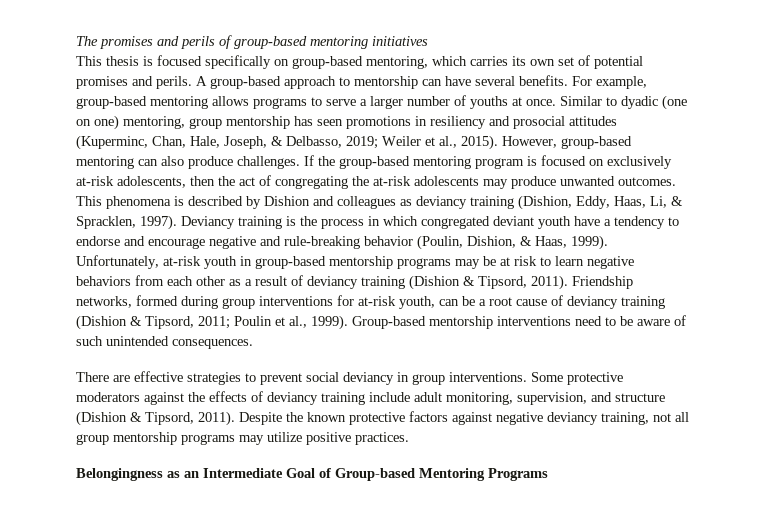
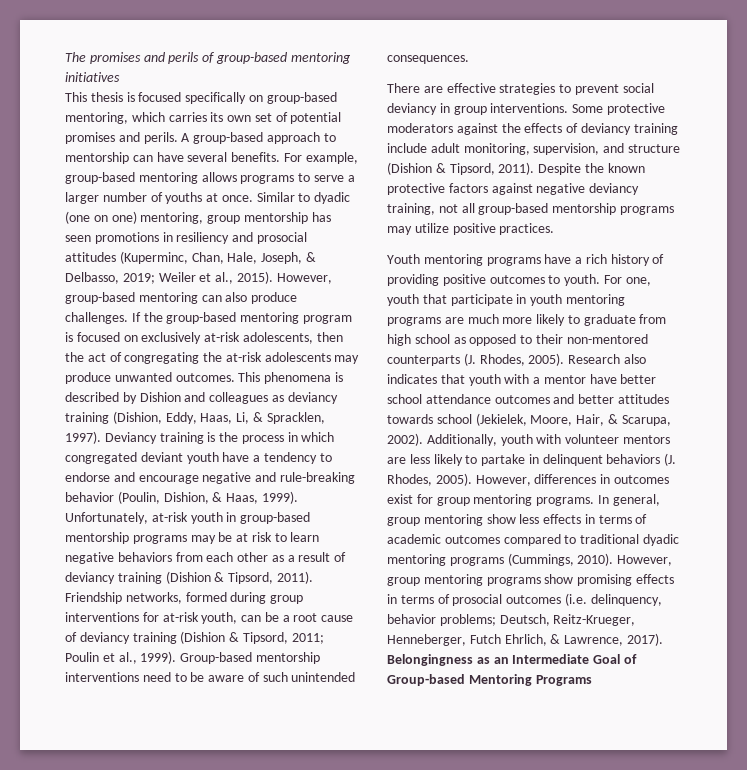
[76,434,109,445] group -> [478,203,549,215] group-based
(409, 438) none -> [387,254,665,266] [387,274,651,286] [387,294,625,306] [387,314,667,326] [387,334,648,346] [387,353,646,366] [387,374,657,386] [387,394,669,404] [387,413,671,426] [387,433,670,446] [387,453,677,466] [387,473,669,486] [387,494,660,506] [387,514,648,526] [387,534,679,546] [387,553,673,566] [387,574,674,586] [387,593,662,606] [387,614,636,626] [387,633,663,646] Youth mentoring programs have a rich history of providing positive outcomes to youth. For one, youth that participate in youth mentoring programs are much more likely to graduate from high school as opposed to their non-mentored counterparts (J. Rhodes, 2005). Research also indicates that youth with a mentor have better school attendance outcomes and better attitudes towards school (Jekielek, Moore, Hair, & Scarupa, 2002). Additionally, youth with volunteer mentors are less likely to partake in delinquent behaviors (J. Rhodes, 2005). However, differences in outcomes exist for group mentoring programs. In general, group mentoring show less effects in terms of academic outcomes compared to traditional dyadic mentoring programs (Cummings, 2010). However, group mentoring programs show promising effects in terms of prosocial outcomes (i.e. delinquency, behavior problems; Deutsch, Reitz-Krueger, Henneberger, Futch Ehrlich, & Lawrence, 2017).

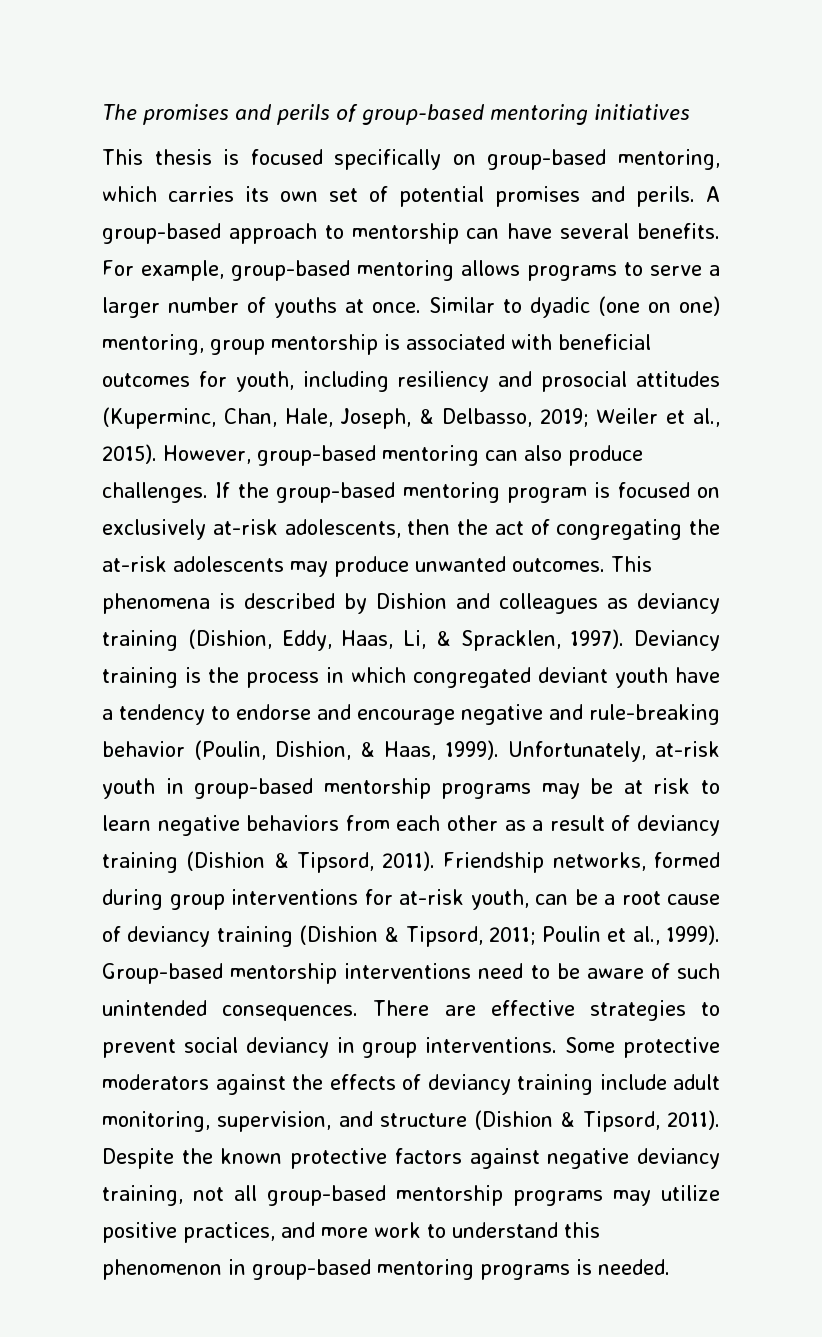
[311,212,331,222] [65,232,173,244] has seen promotions in -> [384,334,651,350] [102,371,389,392] is associated with beneficial outcomes for youth, including
(469, 59) // -> (359, 1013) none
[499,223,555,235] [387,254,665,266] [387,274,651,286] [387,294,625,306] [387,314,667,326] [387,334,648,346] [387,353,646,366] [387,374,657,386] [387,394,669,404] [387,413,671,426] [387,433,670,446] [387,453,677,466] [387,473,669,486] [387,494,660,506] [387,514,648,526] [387,534,679,546] [387,553,673,566] [387,574,674,586] [387,593,662,606] [387,614,636,626] [387,633,663,646] [387,654,637,666] [387,674,592,686] practices. // Youth mentoring programs have a rich history of providing positive outcomes to youth. For one, youth that participate in youth mentoring programs are much more likely to graduate from high school as opposed to their non-mentored counterparts (J. Rhodes, 2005). Research also indicates that youth with a mentor have better school attendance outcomes and better attitudes towards school (Jekielek, Moore, Hair, & Scarupa, 2002). Additionally, youth with volunteer mentors are less likely to partake in delinquent behaviors (J. Rhodes, 2005). However, differences in outcomes exist for group mentoring programs. In general, group mentoring show less effects in terms of academic outcomes compared to traditional dyadic mentoring programs (Cummings, 2010). However, group mentoring programs show promising effects in terms of prosocial outcomes (i.e. delinquency, behavior problems; Deutsch, Reitz-Krueger, Henneberger, Futch Ehrlich, & Lawrence, 2017). Belongingness as an Intermediate Goal of Group-based Mentoring Programs -> [183,1222,600,1243] [102,1259,670,1280] practices, and more work to understand this phenomenon in group-based mentoring programs is needed.

